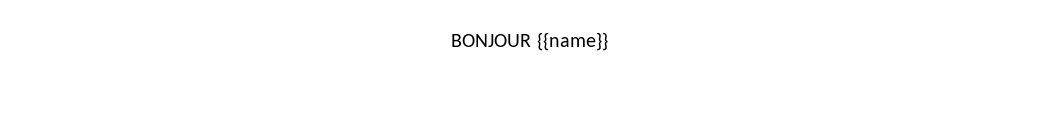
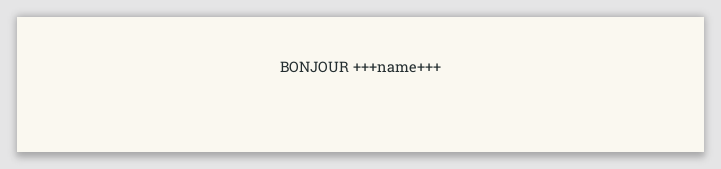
[536,32,608,51] {{name}} -> [353,63,441,73] +++name+++

